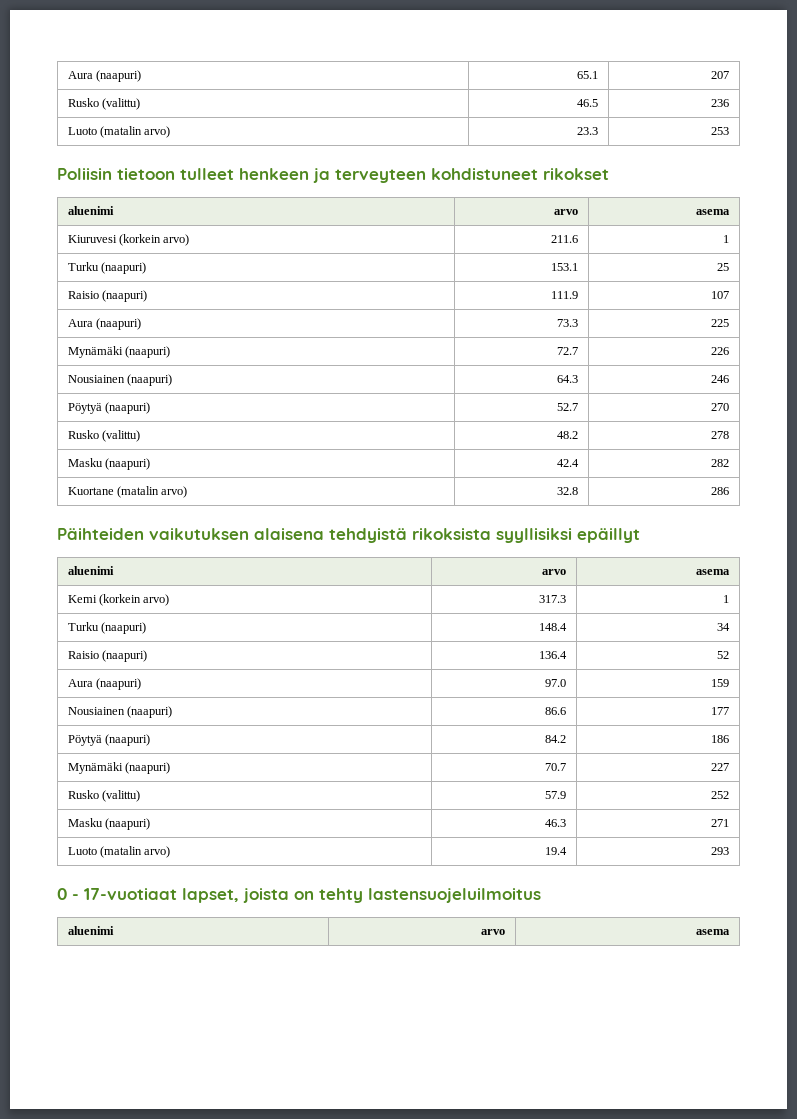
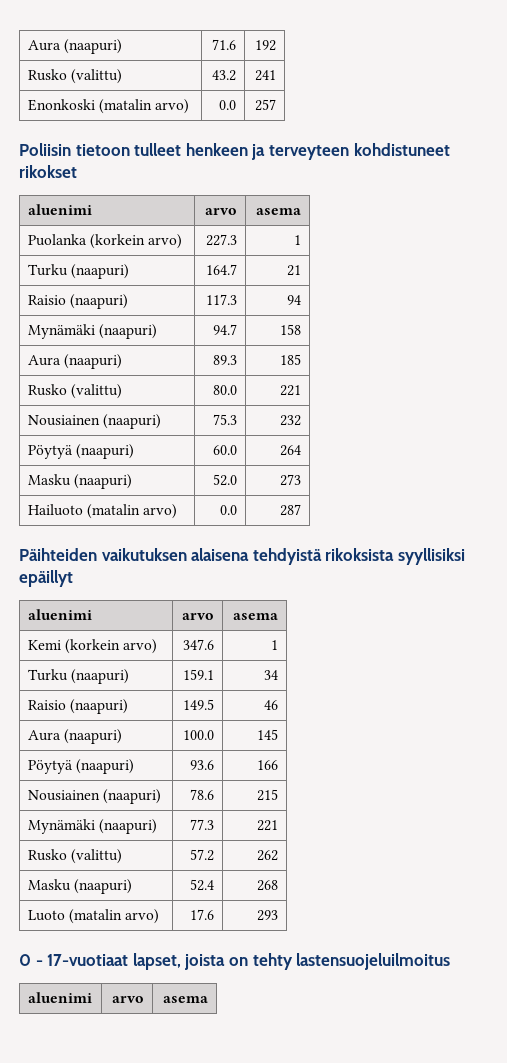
[67,70,142,82] [577,71,599,79] [711,71,730,79] [67,98,141,110] [577,99,599,107] [711,99,730,107] [67,126,171,138] [577,127,599,135] [711,127,730,135] Aura (naapuri) | 65.1 | 207 // Rusko (valittu) | 46.5 | 236 // Luoto (matalin arvo) | 23.3 | 253 -> [27,39,123,54] [212,39,237,50] [255,40,277,51] [27,69,123,84] [212,70,237,81] [255,70,277,81] [27,99,190,114] [219,100,237,110] [255,99,277,111] Aura (naapuri) | 71.6 | 192 // Rusko (valittu) | 43.2 | 241 // Enonkoski (matalin arvo) | 0.0 | 257
[67,234,190,246] [551,235,579,243] [723,235,730,243] [67,262,147,274] [551,263,579,271] [717,263,730,271] [67,290,148,302] [551,291,579,299] [711,291,730,299] [67,318,142,330] [557,319,579,327] [711,319,730,327] [67,346,171,358] [557,347,579,355] [711,347,730,355] [67,374,173,386] [557,375,579,383] [711,375,730,383] [67,402,151,414] [557,403,579,411] [711,403,730,411] [67,430,141,442] [557,431,579,439] [711,431,730,439] [67,458,151,470] [557,459,580,467] [711,459,730,467] [67,486,188,498] [557,487,579,495] [711,487,730,495] Kiuruvesi (korkein arvo) | 211.6 | 1 // Turku (naapuri) | 153.1 | 25 // Raisio (naapuri) | 111.9 | 107 // Aura (naapuri) | 73.3 | 225 // Mynämäki (naapuri) | 72.7 | 226 // Nousiainen (naapuri) | 64.3 | 246 // Pöytyä (naapuri) | 52.7 | 270 // Rusko (valittu) | 48.2 | 278 // Masku (naapuri) | 42.4 | 282 // Kuortane (matalin arvo) | 32.8 | 286 -> [27,234,183,249] [206,234,238,246] [294,235,302,245] [27,264,130,279] [206,264,238,275] [287,265,302,276] [27,294,129,309] [206,294,238,305] [287,295,302,305] [27,324,158,339] [213,324,238,335] [280,324,302,335] [27,354,123,369] [213,355,238,365] [280,354,302,365] [27,384,123,399] [213,385,238,395] [280,385,302,396] [27,414,162,429] [213,414,238,425] [280,415,302,426] [27,444,135,459] [213,445,238,455] [280,445,302,456] [27,474,133,489] [213,474,238,486] [280,474,302,486] [27,504,178,519] [220,505,238,515] [280,504,302,516] Puolanka (korkein arvo) | 227.3 | 1 // Turku (naapuri) | 164.7 | 21 // Raisio (naapuri) | 117.3 | 94 // Mynämäki (naapuri) | 94.7 | 158 // Aura (naapuri) | 89.3 | 185 // Rusko (valittu) | 80.0 | 221 // Nousiainen (naapuri) | 75.3 | 232 // Pöytyä (naapuri) | 60.0 | 264 // Masku (naapuri) | 52.0 | 273 // Hailuoto (matalin arvo) | 0.0 | 287
[539,595,567,603] [723,595,730,603] [67,622,147,634] [539,623,568,631] 317.3 | 1 // Turku (naapuri) | 148.4 -> [183,639,215,650] [271,640,279,650] [27,669,130,684] [183,669,215,680] 347.6 | 1 // Turku (naapuri) | 159.1
[539,651,568,659] [717,651,730,659] [67,678,142,690] [545,679,567,687] [711,679,730,687] [67,706,173,718] [545,707,567,715] [711,707,730,715] [67,734,151,746] [545,735,567,743] [711,735,730,743] [67,762,171,774] [545,763,567,771] [711,763,730,771] [67,790,141,802] [545,791,567,799] [711,791,730,799] [67,818,151,830] [545,819,567,827] [711,819,730,827] [67,846,171,858] [545,847,568,855] 136.4 | 52 // Aura (naapuri) | 97.0 | 159 // Nousiainen (naapuri) | 86.6 | 177 // Pöytyä (naapuri) | 84.2 | 186 // Mynämäki (naapuri) | 70.7 | 227 // Rusko (valittu) | 57.9 | 252 // Masku (naapuri) | 46.3 | 271 // Luoto (matalin arvo) | 19.4 -> [183,699,215,710] [264,700,279,710] [27,729,123,744] [183,730,215,740] [257,729,279,740] [27,759,135,774] [190,760,215,770] [257,760,279,770] [27,789,162,804] [190,789,215,800] [257,789,279,801] [27,819,158,834] [190,819,215,830] [257,820,279,831] [27,849,123,864] [190,849,215,861] [257,850,279,861] [27,879,133,894] [190,879,215,891] [257,880,279,891] [27,909,160,924] [190,909,215,920] 149.5 | 46 // Aura (naapuri) | 100.0 | 145 // Pöytyä (naapuri) | 93.6 | 166 // Nousiainen (naapuri) | 78.6 | 215 // Mynämäki (naapuri) | 77.3 | 221 // Rusko (valittu) | 57.2 | 262 // Masku (naapuri) | 52.4 | 268 // Luoto (matalin arvo) | 17.6

